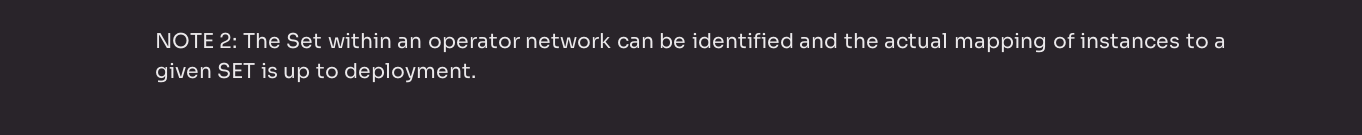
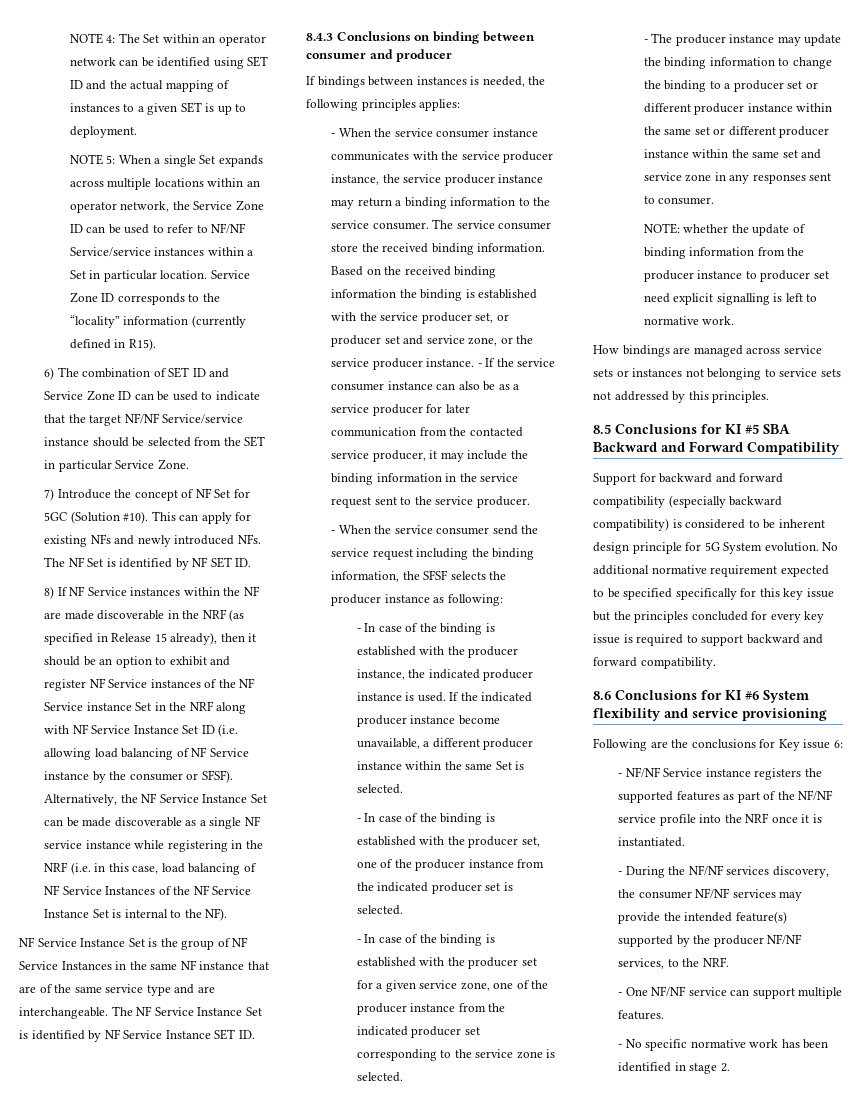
[154,32,238,49] NOTE 2: -> [69,33,116,44] NOTE 4:
(794, 40) none -> [213,56,269,69] [69,80,83,89] using SET ID
(477, 73) none -> [69,154,263,167] [69,178,260,190] [69,200,264,213] [69,223,247,234] [69,247,254,257] [69,270,250,282] [69,292,220,305] [69,315,246,328] [69,338,156,351] [44,367,230,380] [44,390,260,401] [44,413,244,426] [44,436,266,447] [44,459,189,472] [44,488,250,501] [44,511,252,524] [44,534,261,547] [44,557,252,570] [44,586,260,599] [44,609,245,622] [44,632,257,645] [44,656,231,668] [44,678,256,691] [44,701,247,714] [44,724,239,737] [44,747,249,760] [44,770,233,783] [44,793,267,806] [44,816,261,829] [44,840,263,852] [44,862,257,875] [44,885,252,895] [44,908,228,921] [19,937,249,950] [19,960,269,970] [19,984,215,996] [19,1006,262,1019] [19,1029,255,1042] [306,31,535,44] [306,49,453,62] [306,76,546,88] [306,99,461,111] [331,128,538,138] [331,151,554,163] [331,174,544,186] [331,197,551,209] [331,219,552,230] [331,243,546,255] [331,266,497,278] [331,289,538,301] [331,312,509,324] [331,335,534,347] [331,358,556,370] [331,381,520,391] [331,404,470,416] [331,427,523,437] [331,450,528,462] [331,473,519,485] [331,496,530,508] [331,525,539,535] [331,548,535,560] [331,570,507,582] [331,594,503,606] [356,623,495,635] [356,646,519,658] [356,669,534,681] [356,692,533,702] [356,715,500,727] [356,738,534,750] [356,761,525,770] [356,784,403,794] [356,813,495,825] [356,836,540,848] [356,859,545,871] [356,882,513,894] [356,905,403,915] [356,934,495,946] [356,957,537,969] [356,980,549,992] [356,1003,506,1015] [356,1026,480,1038] [356,1049,556,1061] [356,1072,403,1082] [643,33,842,46] [643,57,832,69] [643,80,818,92] [643,103,833,115] [643,126,830,138] [643,149,822,159] [643,172,832,184] [643,196,715,205] [643,223,806,236] [643,247,805,259] [643,270,829,282] [643,293,818,305] [643,316,735,325] [593,345,822,357] [593,368,841,380] [593,391,770,403] [593,424,790,434] [593,441,840,455] [593,473,784,485] [593,495,783,508] [593,518,825,531] [593,542,839,554] [593,565,829,577] [593,588,834,600] [593,611,825,623] [593,634,824,646] [593,657,716,669] [593,690,809,703] [593,708,827,721] [593,738,843,751] [618,767,822,780] [618,790,834,803] [618,813,822,826] [618,837,686,847] [618,865,829,878] [618,888,803,901] [618,911,787,924] [618,934,803,947] [618,957,729,969] [618,986,843,999] [618,1010,665,1020] [618,1039,829,1051] [618,1062,730,1074] // NOTE 5: When a single Set expands across multiple locations within an operator network, the Service Zone ID can be used to refer to NF/NF Service/service instances within a Set in particular location. Service Zone ID corresponds to the “locality” information (currently defined in R15). // 6) The combination of SET ID and Service Zone ID can be used to indicate that the target NF/NF Service/service instance should be selected from the SET in particular Service Zone. // 7) Introduce the concept of NF Set for 5GC (Solution #10). This can apply for existing NFs and newly introduced NFs. The NF Set is identified by NF SET ID. // 8) If NF Service instances within the NF are made discoverable in the NRF (as specified in Release 15 already), then it should be an option to exhibit and register NF Service instances of the NF Service instance Set in the NRF along with NF Service Instance Set ID (i.e. allowing load balancing of NF Service instance by the consumer or SFSF). Alternatively, the NF Service Instance Set can be made discoverable as a single NF service instance while registering in the NRF (i.e. in this case, load balancing of NF Service Instances of the NF Service Instance Set is internal to the NF). // NF Service Instance Set is the group of NF Service Instances in the same NF instance that are of the same service type and are interchangeable. The NF Service Instance Set is identified by NF Service Instance SET ID. // 8.4.3 Conclusions on binding between consumer and producer // If bindings between instances is needed, the following principles applies: // - When the service consumer instance communicates with the service producer instance, the service producer instance may return a binding information to the service consumer. The service consumer store the received binding information. Based on the received binding information the binding is established with the service producer set, or producer set and service zone, or the service producer instance. - If the service consumer instance can also be as a service producer for later communication from the contacted service producer, it may include the binding information in the service request sent to the service producer. // - When the service consumer send the service request including the binding information, the SFSF selects the producer instance as following: // - In case of the binding is established with the producer instance, the indicated producer instance is used. If the indicated producer instance become unavailable, a different producer instance within the same Set is selected. // - In case of the binding is established with the producer set, one of the producer instance from the indicated producer set is selected. // - In case of the binding is established with the producer set for a given service zone, one of the producer instance from the indicated producer set corresponding to the service zone is selected. // - The producer instance may update the binding information to change the binding to a producer set or different producer instance within the same set or different producer instance within the same set and service zone in any responses sent to consumer. // NOTE: whether the update of binding information from the producer instance to producer set need explicit signalling is left to normative work. // How bindings are managed across service sets or instances not belonging to service sets not addressed by this principles. // 8.5 Conclusions for KI #5 SBA Backward and Forward Compatibility // Support for backward and forward compatibility (especially backward compatibility) is considered to be inherent design principle for 5G System evolution. No additional normative requirement expected to be specified specifically for this key issue but the principles concluded for every key issue is required to support backward and forward compatibility. // 8.6 Conclusions for KI #6 System flexibility and service provisioning // Following are the conclusions for Key issue 6: // - NF/NF Service instance registers the supported features as part of the NF/NF service profile into the NRF once it is instantiated. // - During the NF/NF services discovery, the consumer NF/NF services may provide the intended feature(s) supported by the producer NF/NF services, to the NRF. // - One NF/NF service can support multiple features. // - No specific normative work has been identified in stage 2.

